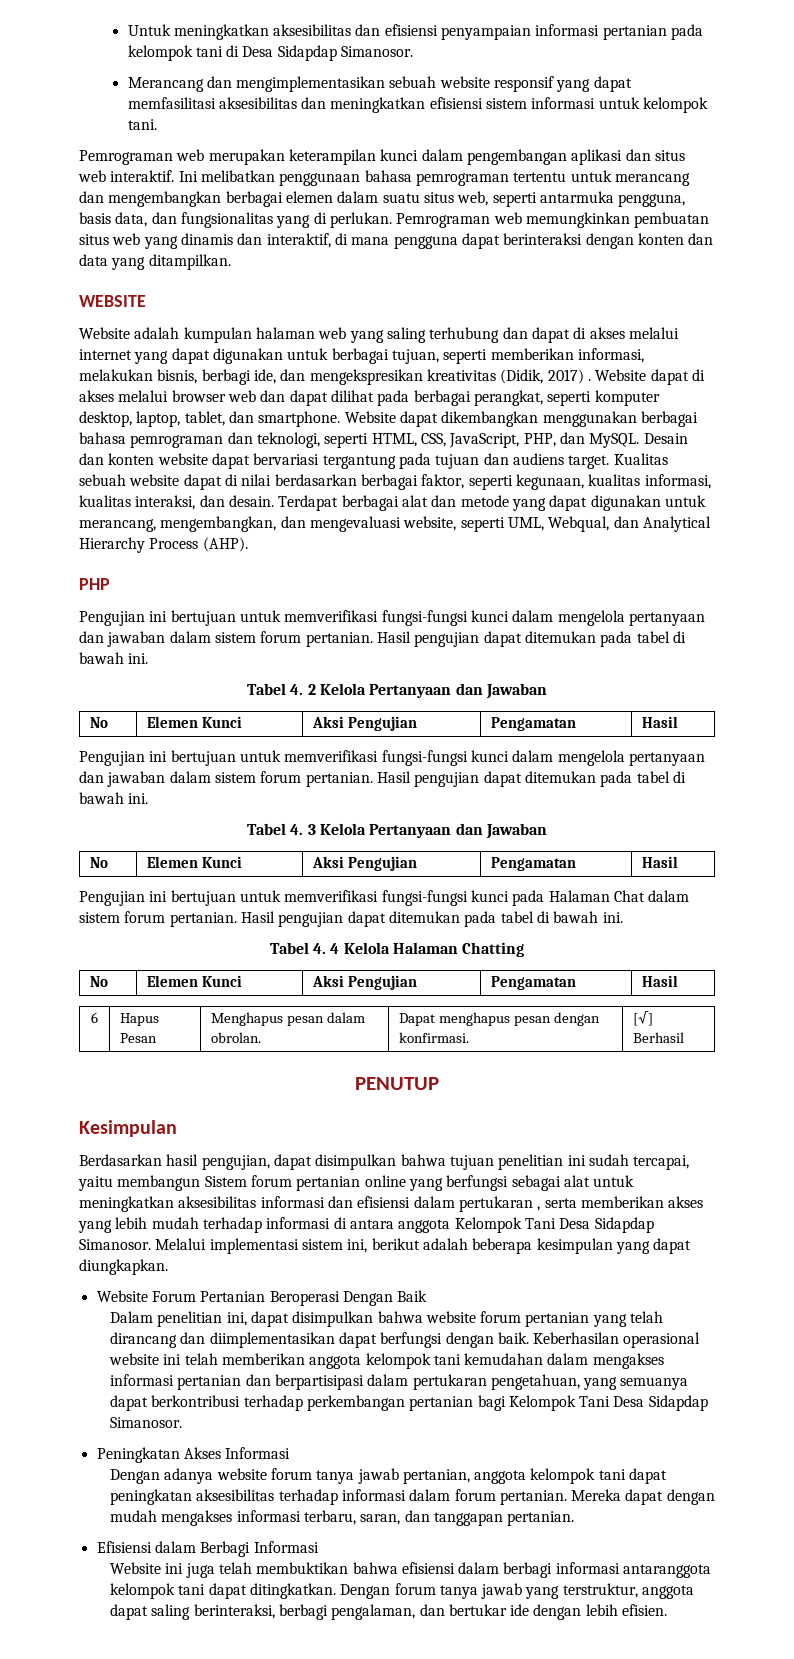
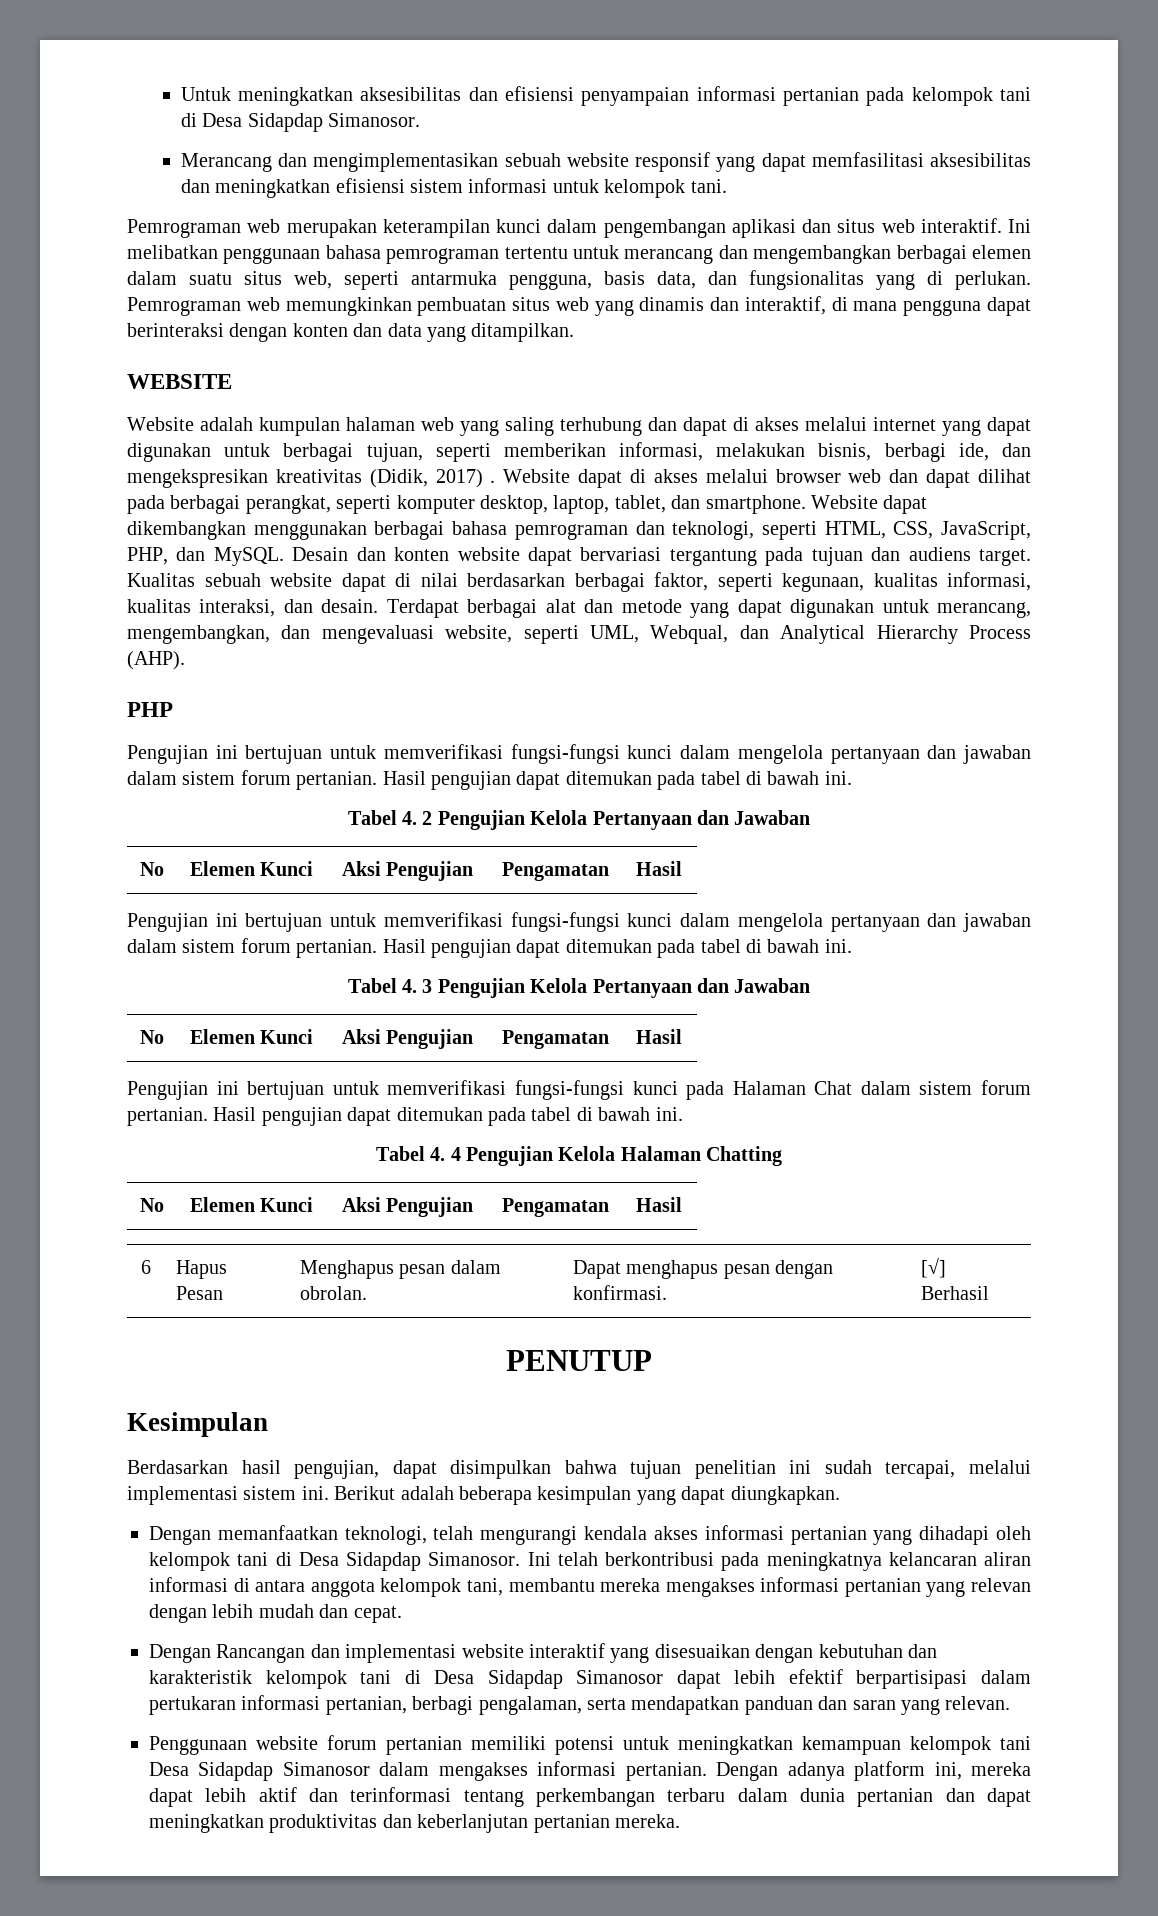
(316, 689) none -> [437,810,525,830] Pengujian
(316, 829) none -> [437,978,525,998] Pengujian
(340, 948) none -> [465,1146,553,1166] Pengujian
[78,1175,635,1191] [79,1196,704,1212] [78,1217,654,1233] [79,1238,420,1254] yaitu membangun Sistem forum pertanian online yang berfungsi sebagai alat untuk meningkatkan aksesibilitas informasi dan efisiensi dalam pertukaran , serta memberikan akses yang lebih mudah terhadap informasi di antara anggota Kelompok Tani Desa Sidapdap Simanosor. Melalui implementasi sistem ini, berikut -> [968,1460,1031,1474] [127,1486,396,1505] melalui implementasi sistem ini. Berikut
[96,1290,428,1306] [109,1311,664,1327] [109,1332,701,1348] [108,1353,664,1369] [109,1374,689,1390] [109,1395,708,1411] [109,1417,182,1428] [96,1447,291,1463] [109,1468,668,1484] [109,1489,715,1505] [109,1510,575,1526] [96,1541,319,1557] [109,1562,712,1578] [109,1583,695,1599] [109,1604,668,1620] Website Forum Pertanian Beroperasi Dengan Baik // Dalam penelitian ini, dapat disimpulkan bahwa website forum pertanian yang telah dirancang dan diimplementasikan dapat berfungsi dengan baik. Keberhasilan operasional website ini telah memberikan anggota kelompok tani kemudahan dalam mengakses informasi pertanian dan berpartisipasi dalam pertukaran pengetahuan, yang semuanya dapat berkontribusi terhadap perkembangan pertanian bagi Kelompok Tani Desa Sidapdap Simanosor. // Peningkatan Akses Informasi // Dengan adanya website forum tanya jawab pertanian, anggota kelompok tani dapat peningkatan aksesibilitas terhadap informasi dalam forum pertanian. Mereka dapat dengan mudah mengakses informasi terbaru, saran, dan tanggapan pertanian. // Efisiensi dalam Berbagi Informasi // Website ini juga telah membuktikan bahwa efisiensi dalam berbagi informasi antaranggota kelompok tani dapat ditingkatkan. Dengan forum tanya jawab yang terstruktur, anggota dapat saling berinteraksi, berbagi pengalaman, dan bertukar ide dengan lebih efisien. -> [149,1525,1031,1545] [149,1552,1031,1571] [149,1577,1031,1597] [149,1604,402,1623] [149,1643,937,1663] [149,1669,1031,1689] [149,1695,1011,1715] [149,1735,1031,1755] [149,1761,1031,1781] [149,1787,1032,1807] [149,1814,680,1833] Dengan memanfaatkan teknologi, telah mengurangi kendala akses informasi pertanian yang dihadapi oleh kelompok tani di Desa Sidapdap Simanosor. Ini telah berkontribusi pada meningkatnya kelancaran aliran informasi di antara anggota kelompok tani, membantu mereka mengakses informasi pertanian yang relevan dengan lebih mudah dan cepat. // Dengan Rancangan dan implementasi website interaktif yang disesuaikan dengan kebutuhan dan karakteristik kelompok tani di Desa Sidapdap Simanosor dapat lebih efektif berpartisipasi dalam pertukaran informasi pertanian, berbagi pengalaman, serta mendapatkan panduan dan saran yang relevan. // Penggunaan website forum pertanian memiliki potensi untuk meningkatkan kemampuan kelompok tani Desa Sidapdap Simanosor dalam mengakses informasi pertanian. Dengan adanya platform ini, mereka dapat lebih aktif dan terinformasi tentang perkembangan terbaru dalam dunia pertanian dan dapat meningkatkan produktivitas dan keberlanjutan pertanian mereka.

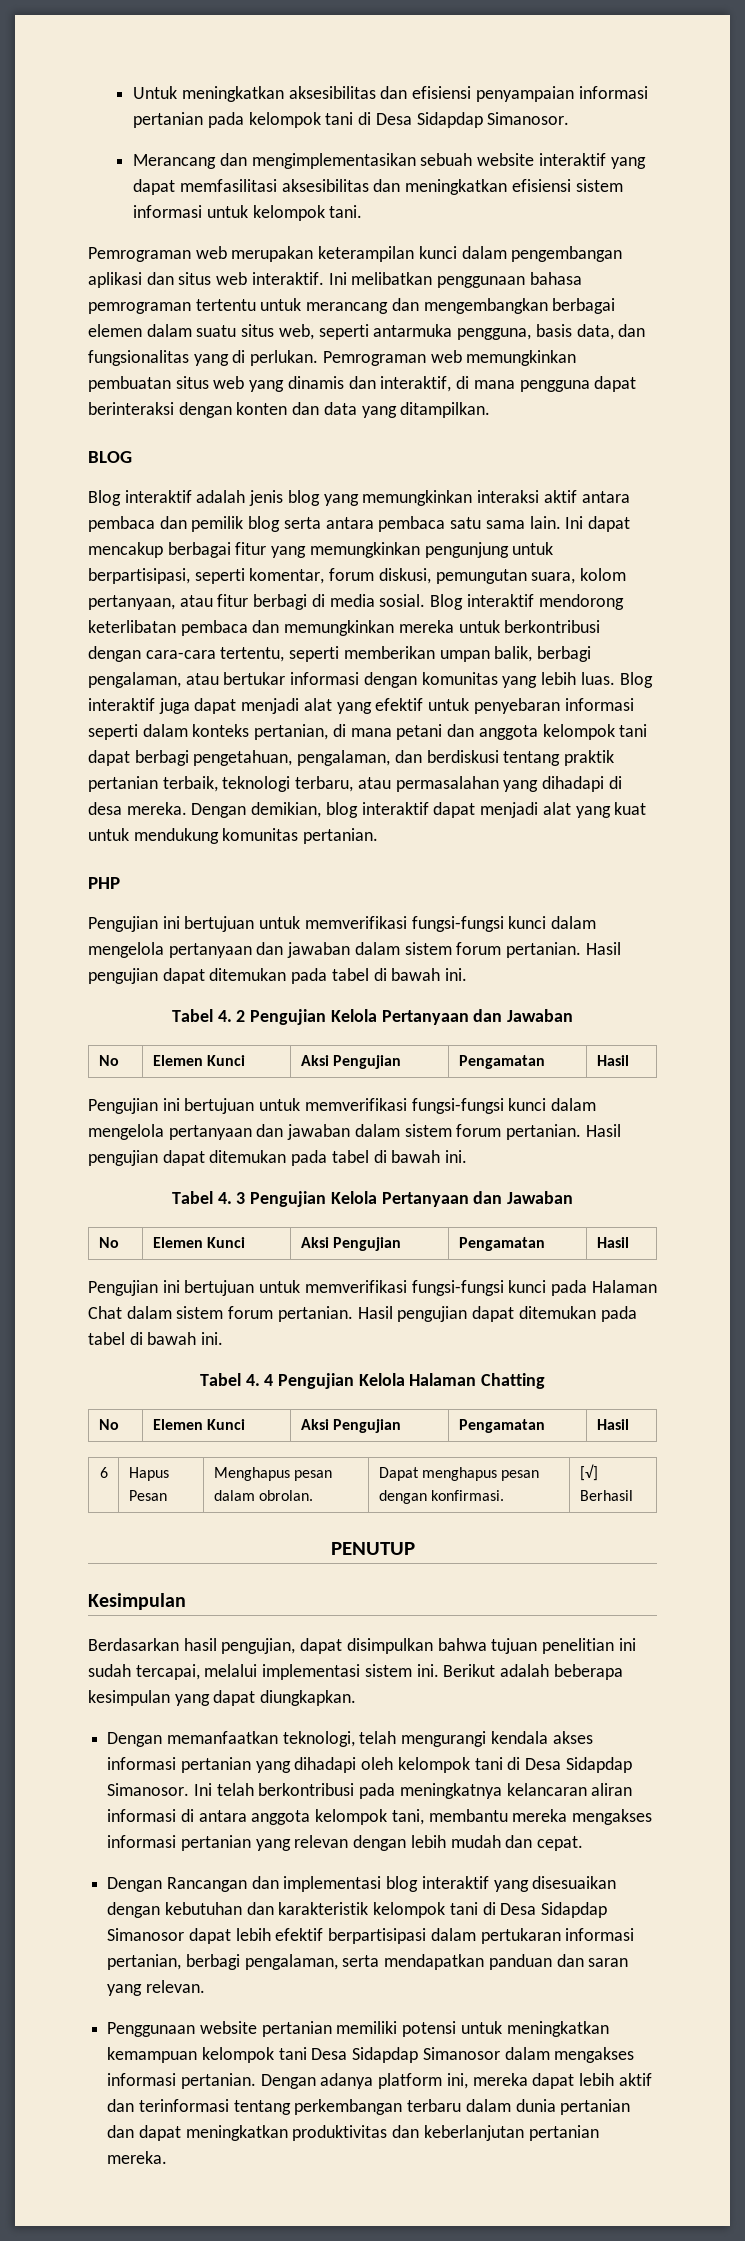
[635,152,711,172] responsif -> [538,153,606,166] interaktif
[127,374,232,389] [127,417,1031,436] [127,442,1031,462] [127,469,1031,488] [127,495,928,514] [127,521,1032,540] [127,547,1031,566] [127,572,1031,592] [127,599,1031,618] [127,625,1031,644] [127,651,185,670] WEBSITE // Website adalah kumpulan halaman web yang saling terhubung dan dapat di akses melalui internet yang dapat digunakan untuk berbagai tujuan, seperti memberikan informasi, melakukan bisnis, berbagi ide, dan mengekspresikan kreativitas (Didik, 2017) . Website dapat di akses melalui browser web dan dapat dilihat pada berbagai perangkat, seperti komputer desktop, laptop, tablet, dan smartphone. Website dapat dikembangkan menggunakan berbagai bahasa pemrograman dan teknologi, seperti HTML, CSS, JavaScript, PHP, dan MySQL. Desain dan konten website dapat bervariasi tergantung pada tujuan dan audiens target. Kualitas sebuah website dapat di nilai berdasarkan berbagai faktor, seperti kegunaan, kualitas informasi, kualitas interaksi, dan desain. Terdapat berbagai alat dan metode yang dapat digunakan untuk merancang, mengembangkan, dan mengevaluasi website, seperti UML, Webqual, dan Analytical Hierarchy Process (AHP). -> [88,451,132,463] [88,490,630,506] [88,516,630,532] [88,542,554,558] [88,568,627,584] [88,594,624,610] [88,620,601,636] [88,646,592,662] [88,672,653,688] [88,698,634,714] [88,724,648,740] [88,750,615,766] [88,776,622,792] [88,802,647,818] [88,828,379,844] BLOG // Blog interaktif adalah jenis blog yang memungkinkan interaksi aktif antara pembaca dan pemilik blog serta antara pembaca satu sama lain. Ini dapat mencakup berbagai fitur yang memungkinkan pengunjung untuk berpartisipasi, seperti komentar, forum diskusi, pemungutan suara, kolom pertanyaan, atau fitur berbagi di media sosial. Blog interaktif mendorong keterlibatan pembaca dan memungkinkan mereka untuk berkontribusi dengan cara-cara tertentu, seperti memberikan umpan balik, berbagi pengalaman, atau bertukar informasi dengan komunitas yang lebih luas. Blog interaktif juga dapat menjadi alat yang efektif untuk penyebaran informasi seperti dalam konteks pertanian, di mana petani dan anggota kelompok tani dapat berbagi pengetahuan, pengalaman, dan berdiskusi tentang praktik pertanian terbaik, teknologi terbaru, atau permasalahan yang dihadapi di desa mereka. Dengan demikian, blog interaktif dapat menjadi alat yang kuat untuk mendukung komunitas pertanian.
[461,1644,524,1658] website -> [386,1876,419,1892] blog
[327,1735,377,1750] forum -> (257, 2027) none

